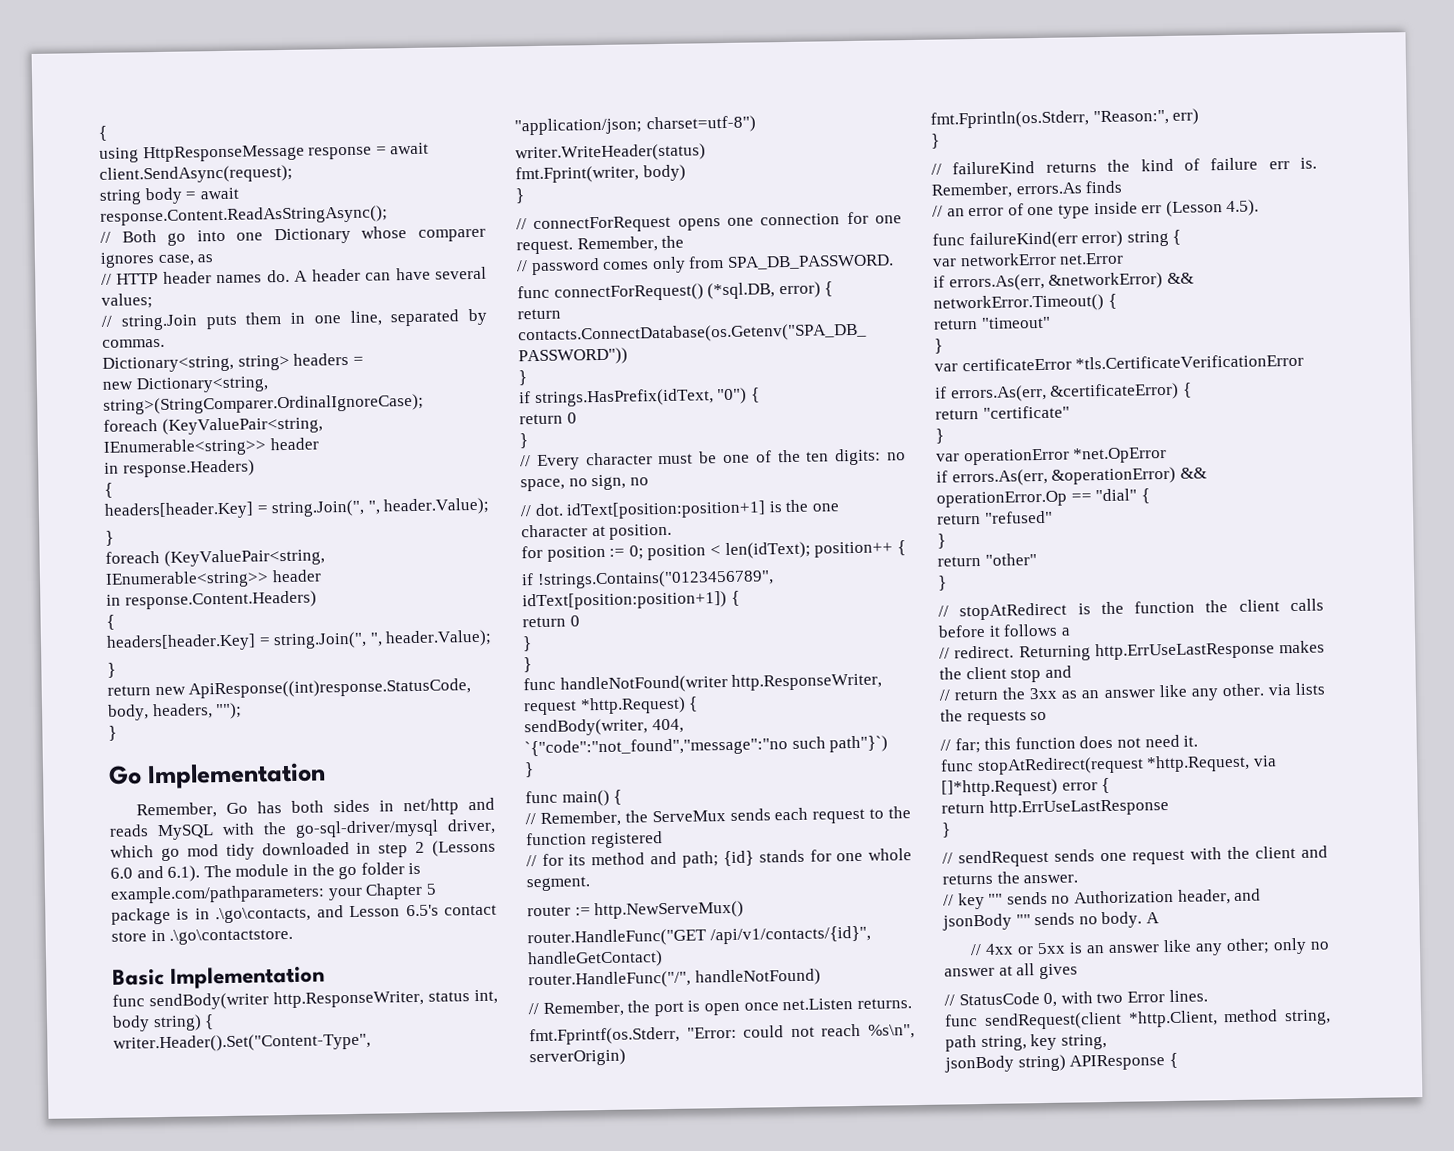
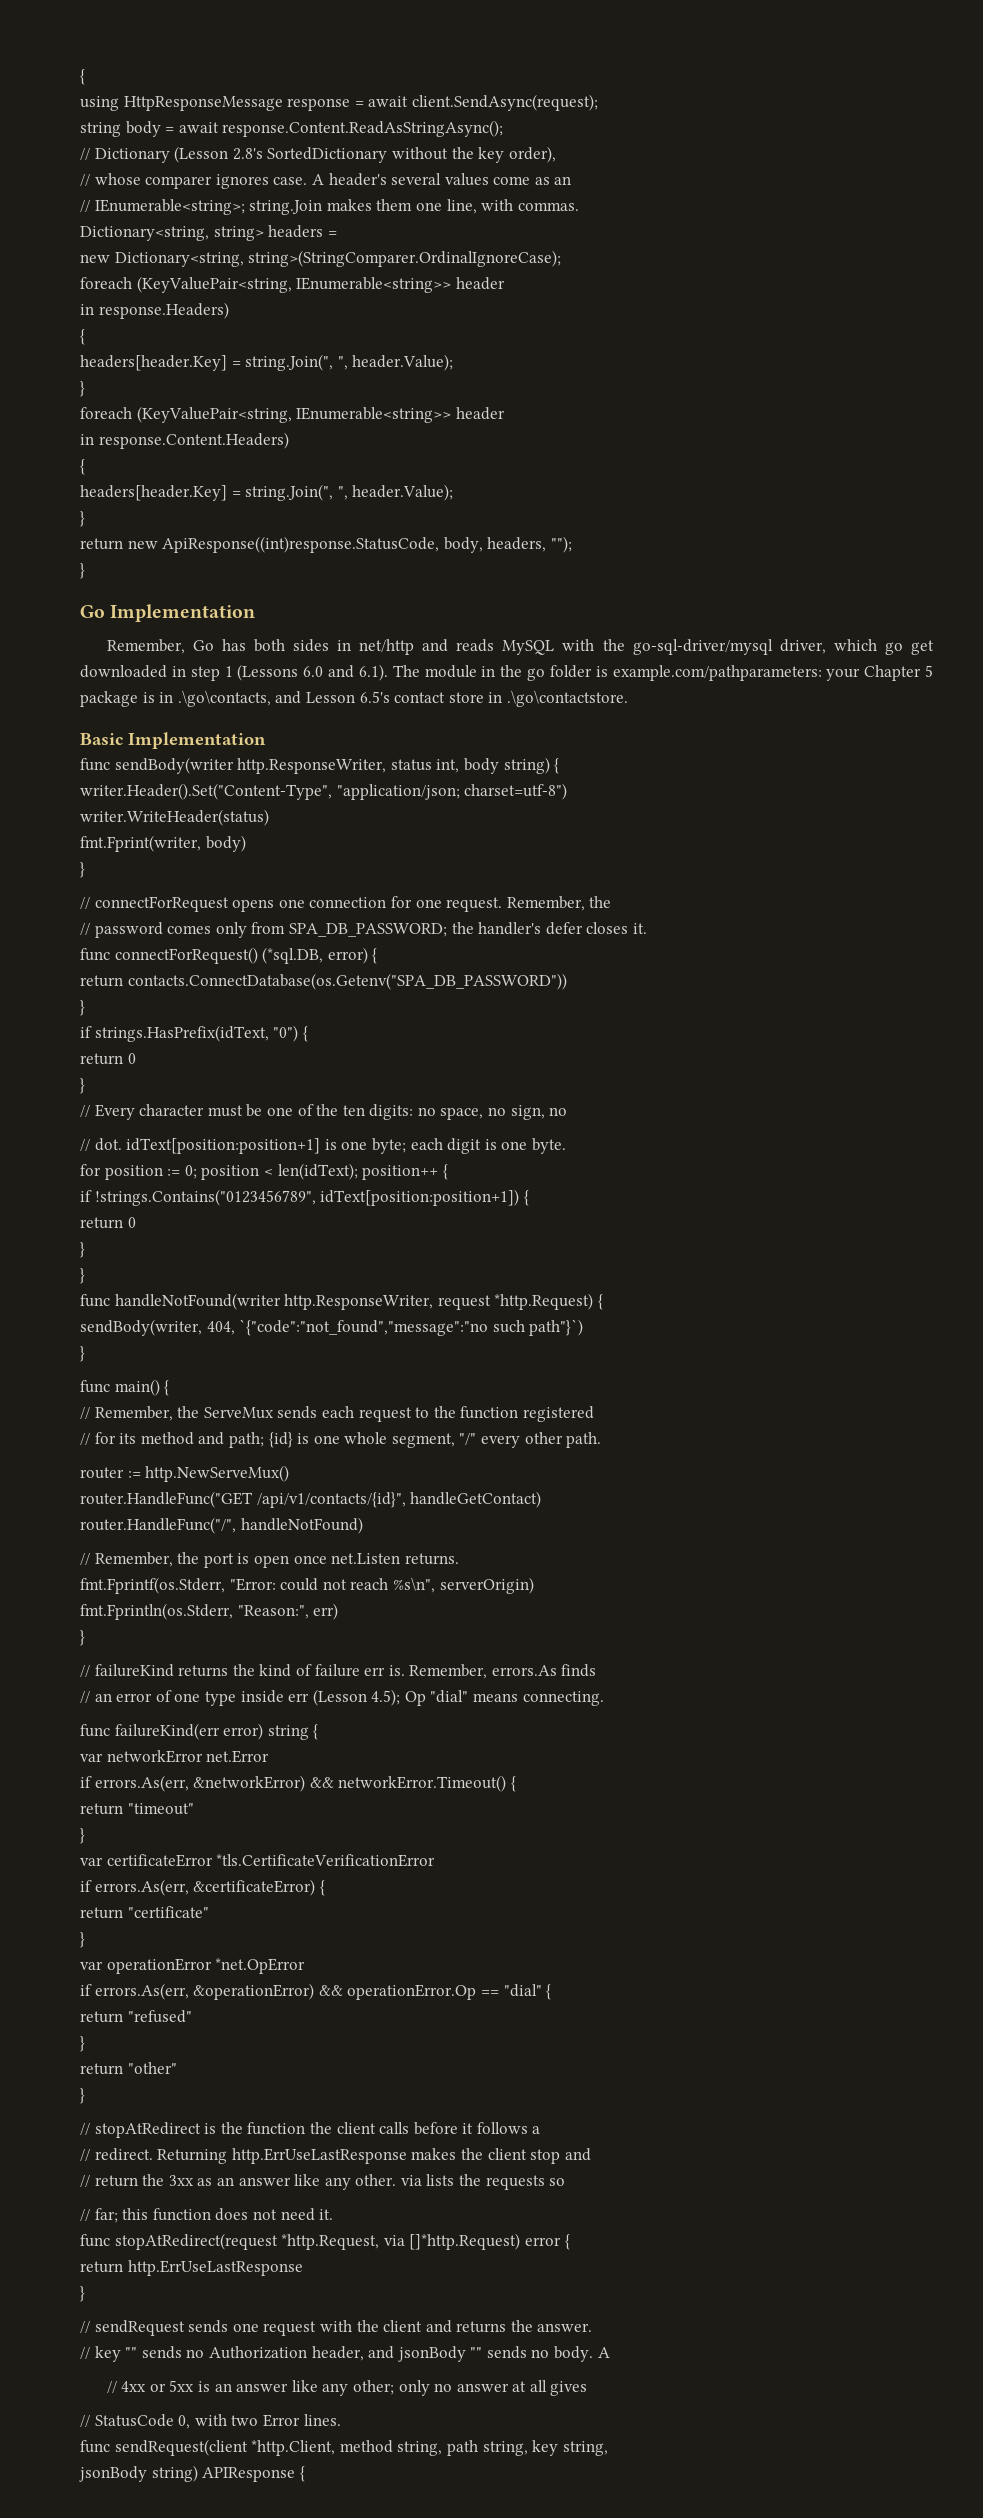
[121,226,486,246] [100,252,214,268] [101,266,488,285] [101,293,153,309] [101,308,487,331] Both go into one Dictionary whose comparer ignores case, as // // HTTP header names do. A header can have several values; // // string.Join puts them in one line, separated by -> [94,146,556,163] [80,173,572,189] [80,199,514,215] Dictionary (Lesson 2.8's SortedDictionary without the key order), // // whose comparer ignores case. A header's several values come as an // // IEnumerable<string>; string.Join makes them one line, with
[186,843,255,861] mod tidy -> [910,640,934,655] get
[415,841,426,853] 2 -> [224,666,233,677] 1
[726,254,894,270] SPA_DB_PASSWORD. -> [288,922,647,937] SPA_DB_PASSWORD; the handler's defer closes it.
[785,499,839,513] [521,523,673,540] the one character at position. -> [341,1138,566,1154] one byte; each digit is one byte.
[758,848,912,863] [526,876,590,892] stands for one whole segment. -> [297,1432,602,1448] is one whole segment, "/" every other path.
[1226,199,1260,217] 4.5). -> [371,1689,604,1706] 4.5); Op "dial" means connecting.

